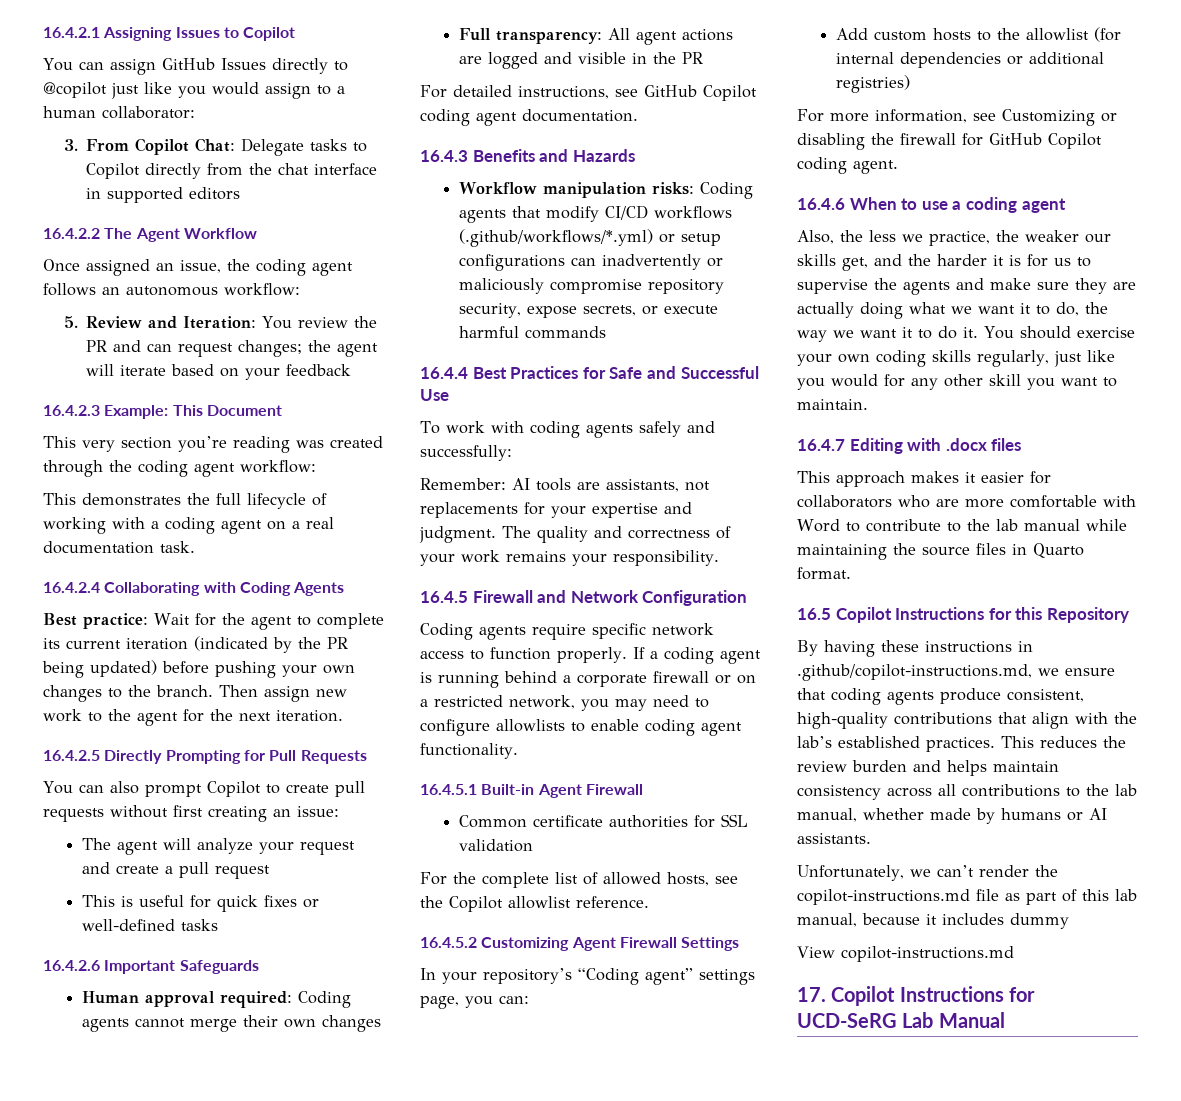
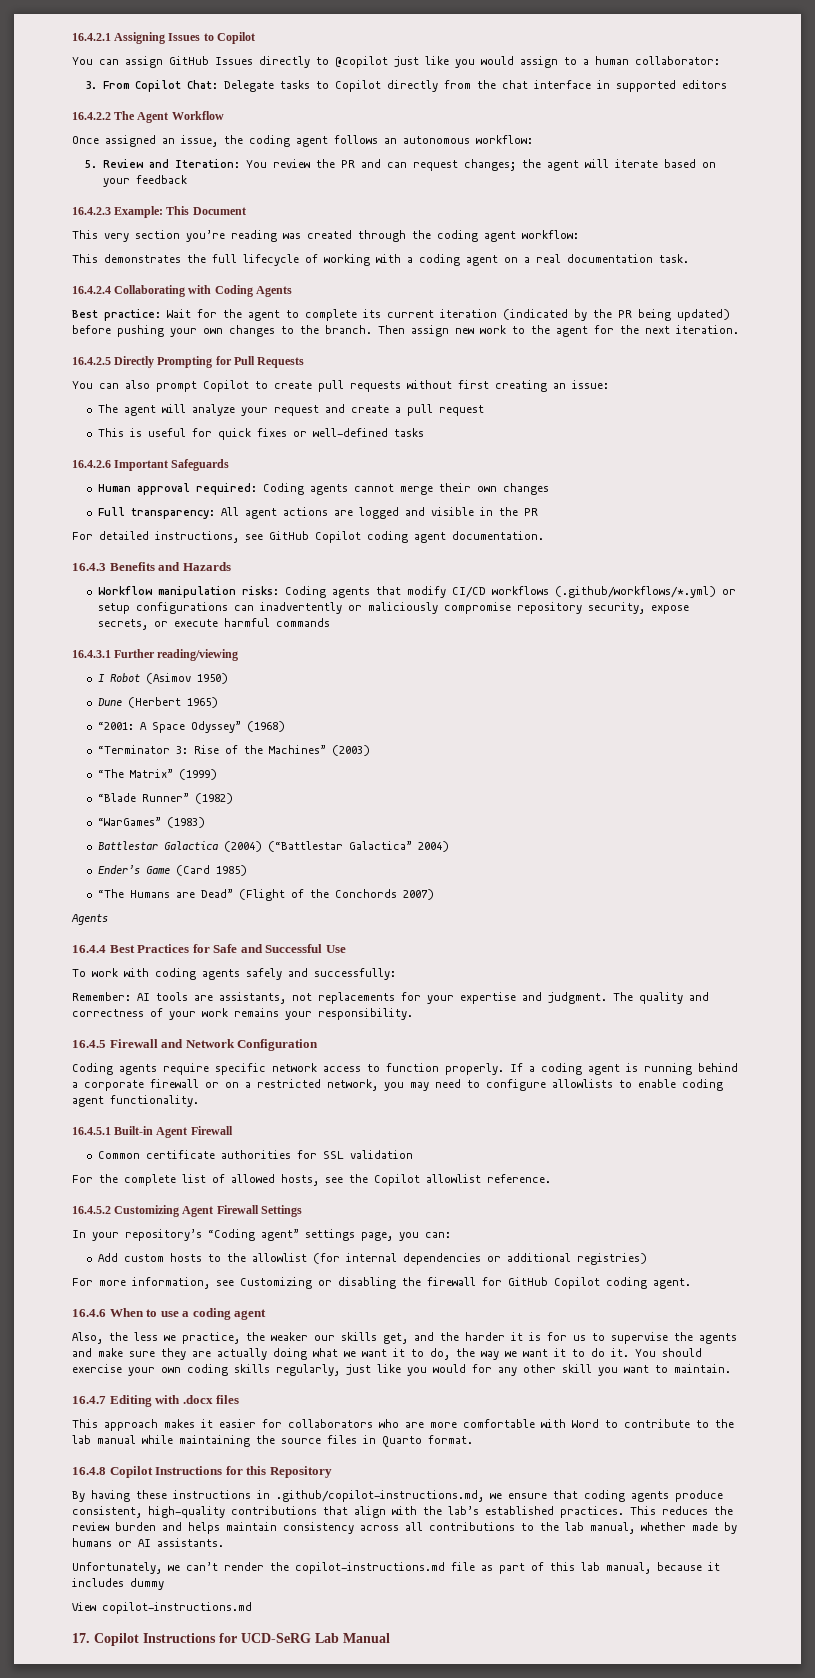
(607, 332) none -> [72,649,239,661] [97,673,228,684] [97,697,218,708] [97,721,285,733] [97,745,370,756] [97,769,217,780] [97,793,233,804] [97,817,205,828] [97,841,449,852] [97,865,247,876] [97,889,434,901] [71,914,108,925] // 16.4.3.1 Further reading/viewing // I Robot (Asimov 1950) // Dune (Herbert 1965) // “2001: A Space Odyssey” (1968) // “Terminator 3: Rise of the Machines” (2003) // “The Matrix” (1999) // “Blade Runner” (1982) // “WarGames” (1983) // Battlestar Galactica (2004) (“Battlestar Galactica” 2004) // Ender’s Game (Card 1985) // “The Humans are Dead” (Flight of the Conchords 2007) // Agents
[797,608,831,620] 16.5 -> [72,1467,106,1475] 16.4.8

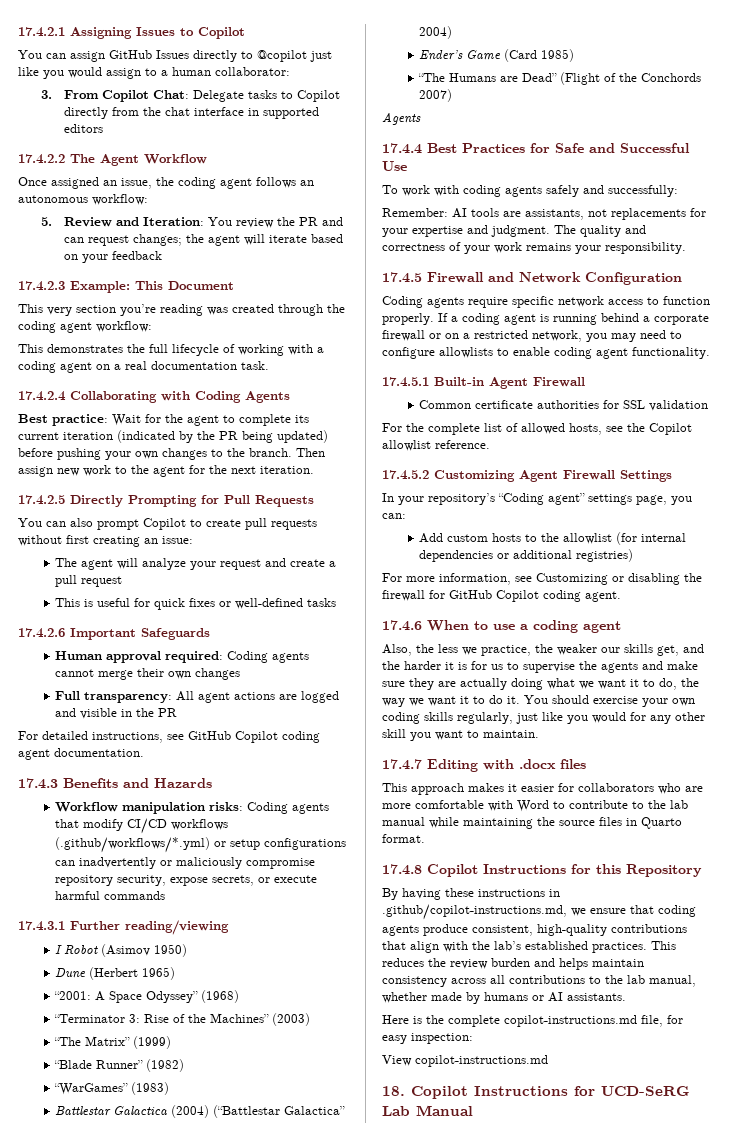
[72,33,111,41] 16.4.2.1 -> [18,27,65,37] 17.4.2.1
[72,112,111,120] 16.4.2.2 -> [18,154,65,164] 17.4.2.2
[72,207,111,215] 16.4.2.3 -> [18,281,65,291] 17.4.2.3
[72,286,111,294] 16.4.2.4 -> [18,391,66,401] 17.4.2.4
[72,357,111,365] 16.4.2.5 -> [18,495,65,505] 17.4.2.5
[72,460,111,468] 16.4.2.6 -> [18,628,65,638] 17.4.2.6
[72,563,106,571] 16.4.3 -> [18,778,58,789] 17.4.3
[72,650,111,658] 16.4.3.1 -> [18,921,65,931] 17.4.3.1
[72,945,106,953] 16.4.4 -> [382,143,422,154] 17.4.4
[72,1040,106,1048] 16.4.5 -> [382,272,422,283] 17.4.5
[72,1127,111,1135] 16.4.5.1 -> [382,377,429,387] 17.4.5.1
[72,1206,111,1214] 16.4.5.2 -> [382,470,429,480] 17.4.5.2
[72,1309,106,1317] 16.4.6 -> [382,620,422,631] 17.4.6
[72,1396,106,1404] 16.4.7 -> [382,759,422,770] 17.4.7
[72,1467,106,1475] 16.4.8 -> [382,864,422,875] 17.4.8
[72,1562,720,1574] [72,1578,164,1590] Unfortunately, we can’t render the copilot-instructions.md file as part of this lab manual, because it includes dummy -> [382,1015,683,1027] [382,1033,473,1044] Here is the complete copilot-instructions.md file, for easy inspection:
[72,1633,90,1643] 17. -> [382,1086,405,1096] 18.

